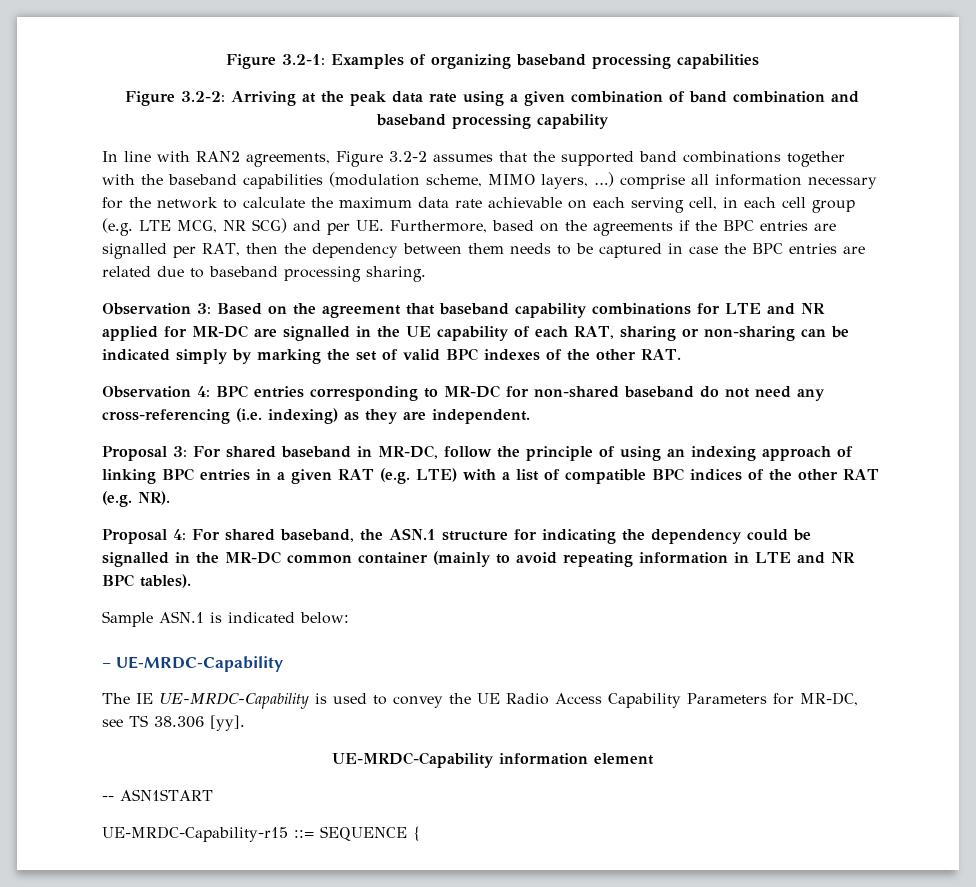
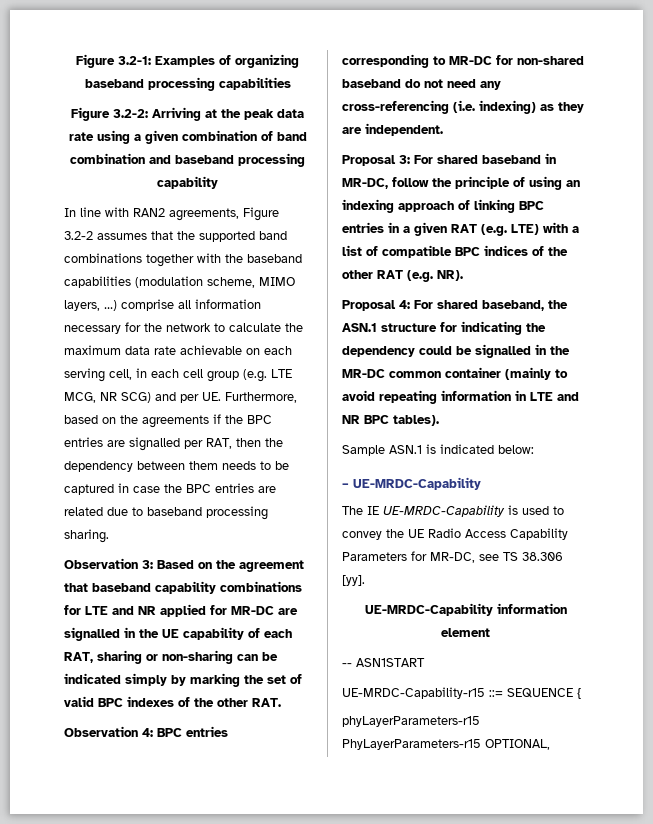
(421, 833) none -> [342,716,480,727] [342,739,550,750] // phyLayerParameters-r15 PhyLayerParameters-r15 OPTIONAL,

